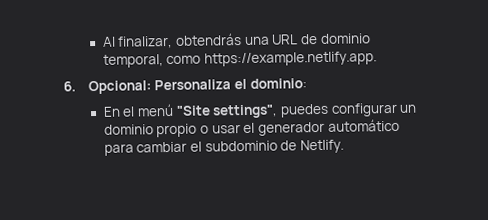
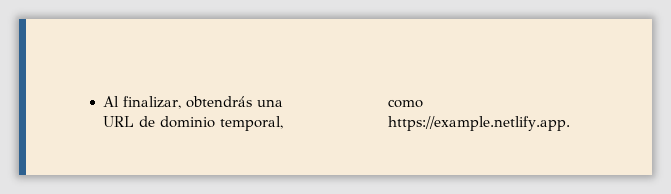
[62,78,307,95] [102,102,418,119] [103,118,400,138] [103,139,344,156] // 6. Opcional: Personaliza el dominio: // En el menú "Site settings", puedes configurar un dominio propio o usar el generador automático para cambiar el subdominio de Netlify. -> (571, 123) none

